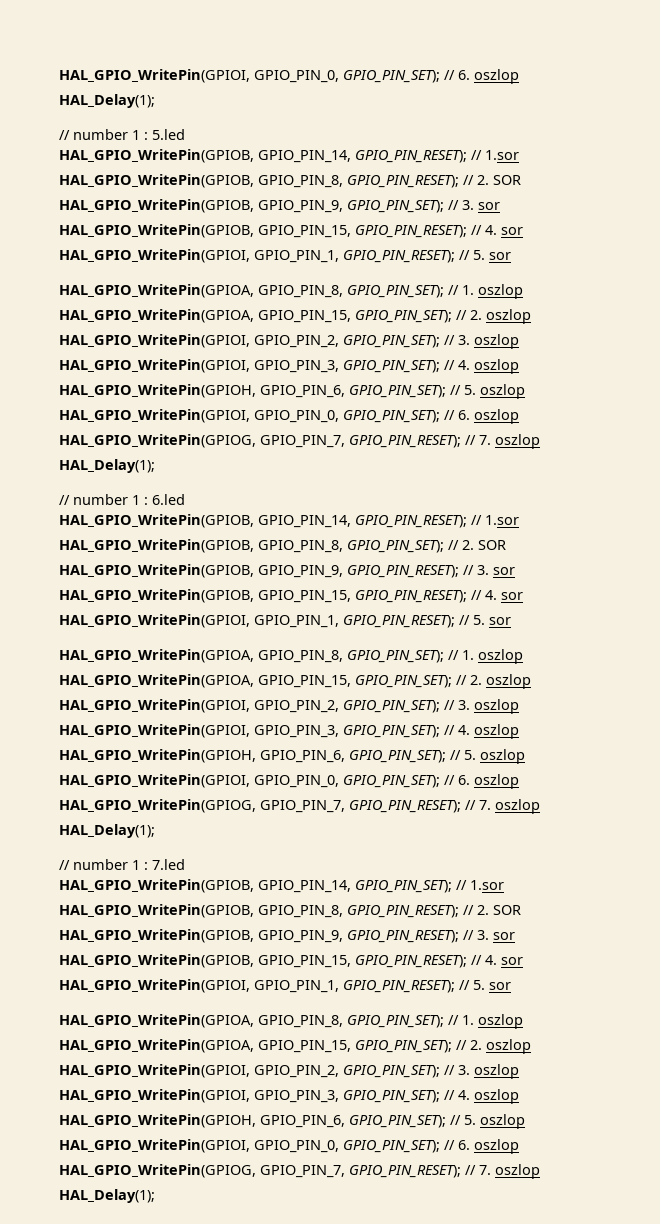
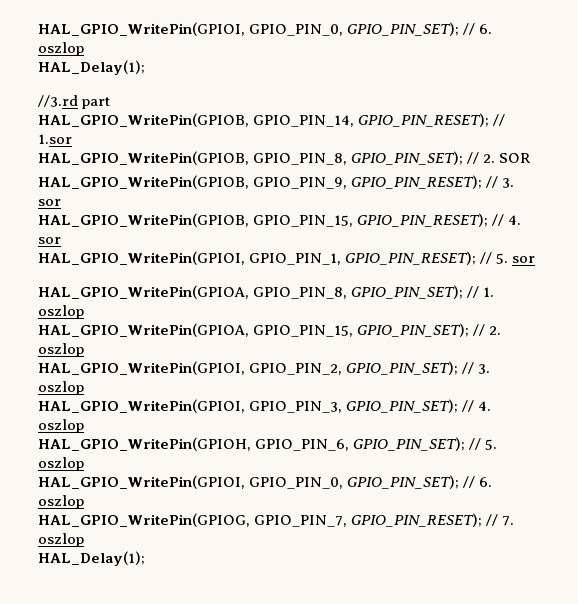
[59,129,185,140] [59,149,519,163] [59,174,521,188] [59,199,500,213] [59,224,523,238] [59,249,511,263] [59,284,523,299] [59,309,531,324] [59,334,519,349] [59,359,519,374] [59,384,525,399] [59,409,519,424] [59,434,540,449] [59,459,155,473] [59,494,185,505] // number 1 : 5.led // HAL_GPIO_WritePin(GPIOB, GPIO_PIN_14, GPIO_PIN_RESET); // 1.sor // HAL_GPIO_WritePin(GPIOB, GPIO_PIN_8, GPIO_PIN_RESET); // 2. SOR // HAL_GPIO_WritePin(GPIOB, GPIO_PIN_9, GPIO_PIN_SET); // 3. sor // HAL_GPIO_WritePin(GPIOB, GPIO_PIN_15, GPIO_PIN_RESET); // 4. sor // HAL_GPIO_WritePin(GPIOI, GPIO_PIN_1, GPIO_PIN_RESET); // 5. sor // HAL_GPIO_WritePin(GPIOA, GPIO_PIN_8, GPIO_PIN_SET); // 1. oszlop // HAL_GPIO_WritePin(GPIOA, GPIO_PIN_15, GPIO_PIN_SET); // 2. oszlop // HAL_GPIO_WritePin(GPIOI, GPIO_PIN_2, GPIO_PIN_SET); // 3. oszlop // HAL_GPIO_WritePin(GPIOI, GPIO_PIN_3, GPIO_PIN_SET); // 4. oszlop // HAL_GPIO_WritePin(GPIOH, GPIO_PIN_6, GPIO_PIN_SET); // 5. oszlop // HAL_GPIO_WritePin(GPIOI, GPIO_PIN_0, GPIO_PIN_SET); // 6. oszlop // HAL_GPIO_WritePin(GPIOG, GPIO_PIN_7, GPIO_PIN_RESET); // 7. oszlop // HAL_Delay(1); // // number 1 : 6.led -> [38,95,111,109] //3.rd part
[59,859,185,870] [59,879,504,893] [59,904,521,918] [59,929,515,943] [59,954,523,968] [59,979,511,993] [59,1014,523,1029] [59,1039,531,1054] [59,1064,519,1079] [59,1089,519,1104] [59,1114,525,1129] [59,1139,519,1154] [59,1164,540,1179] [59,1189,155,1203] // // number 1 : 7.led // HAL_GPIO_WritePin(GPIOB, GPIO_PIN_14, GPIO_PIN_SET); // 1.sor // HAL_GPIO_WritePin(GPIOB, GPIO_PIN_8, GPIO_PIN_RESET); // 2. SOR // HAL_GPIO_WritePin(GPIOB, GPIO_PIN_9, GPIO_PIN_RESET); // 3. sor // HAL_GPIO_WritePin(GPIOB, GPIO_PIN_15, GPIO_PIN_RESET); // 4. sor // HAL_GPIO_WritePin(GPIOI, GPIO_PIN_1, GPIO_PIN_RESET); // 5. sor // HAL_GPIO_WritePin(GPIOA, GPIO_PIN_8, GPIO_PIN_SET); // 1. oszlop // HAL_GPIO_WritePin(GPIOA, GPIO_PIN_15, GPIO_PIN_SET); // 2. oszlop // HAL_GPIO_WritePin(GPIOI, GPIO_PIN_2, GPIO_PIN_SET); // 3. oszlop // HAL_GPIO_WritePin(GPIOI, GPIO_PIN_3, GPIO_PIN_SET); // 4. oszlop // HAL_GPIO_WritePin(GPIOH, GPIO_PIN_6, GPIO_PIN_SET); // 5. oszlop // HAL_GPIO_WritePin(GPIOI, GPIO_PIN_0, GPIO_PIN_SET); // 6. oszlop // HAL_GPIO_WritePin(GPIOG, GPIO_PIN_7, GPIO_PIN_RESET); // 7. oszlop // HAL_Delay(1); -> (145, 558) none

